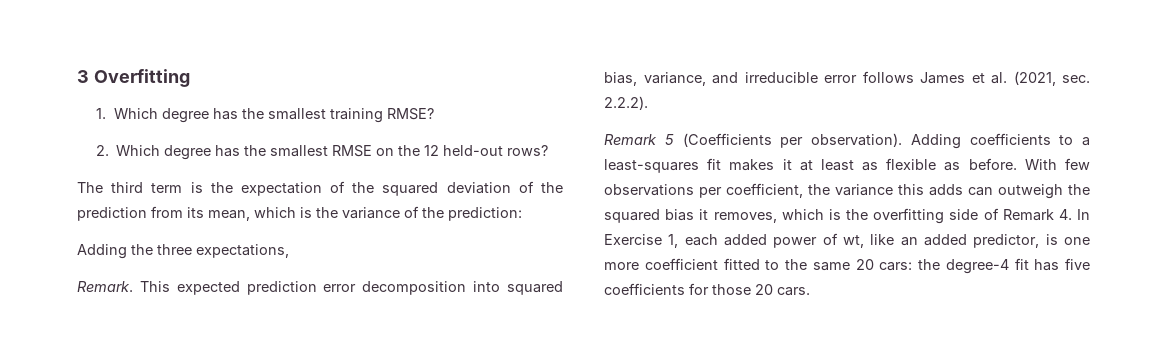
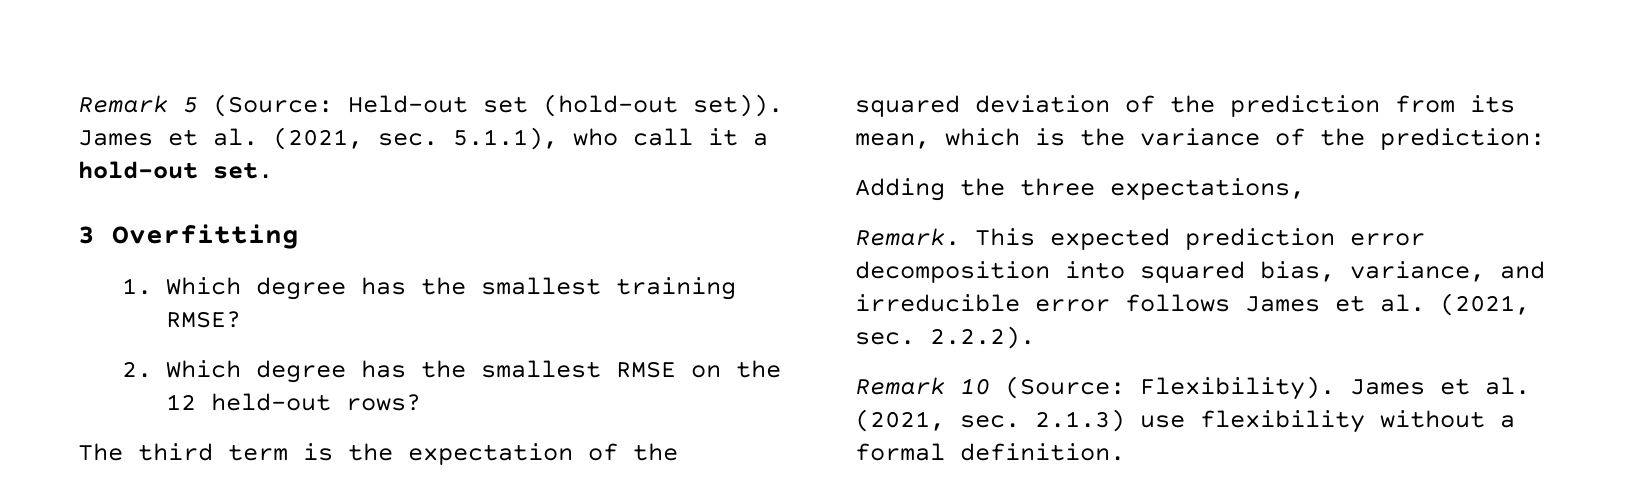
(77, 76) none -> [78,94,783,117] [78,127,768,150] [78,161,273,179] Remark 5 (Source: Held-out set (hold-out set)). James et al. (2021, sec. 5.1.1), who call it a hold-out set. //
[664,133,1090,149] [604,158,1090,173] [604,183,1090,199] [604,208,1090,224] [604,233,1090,248] [604,258,1090,274] [604,283,810,296] 5 (Coefficients per observation). Adding coefficients to a least-squares fit makes it at least as flexible as before. With few observations per coefficient, the variance this adds can outweigh the squared bias it removes, which is the overfitting side of Remark 4. In Exercise 1, each added power of wt, like an added predictor, is one more coefficient fitted to the same 20 cars: the degree-4 fit has five coefficients for those 20 cars. -> [960,376,1530,400] [855,409,1515,433] [855,443,1125,461] 10 (Source: Flexibility). James et al. (2021, sec. 2.1.3) use flexibility without a formal definition.

